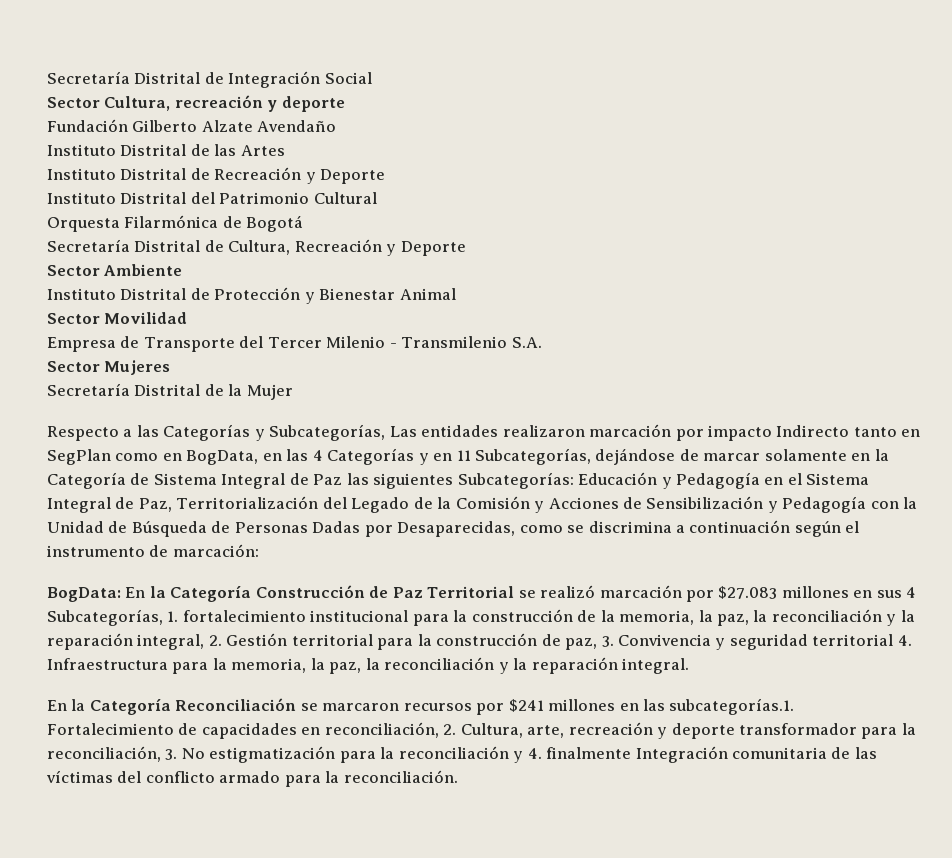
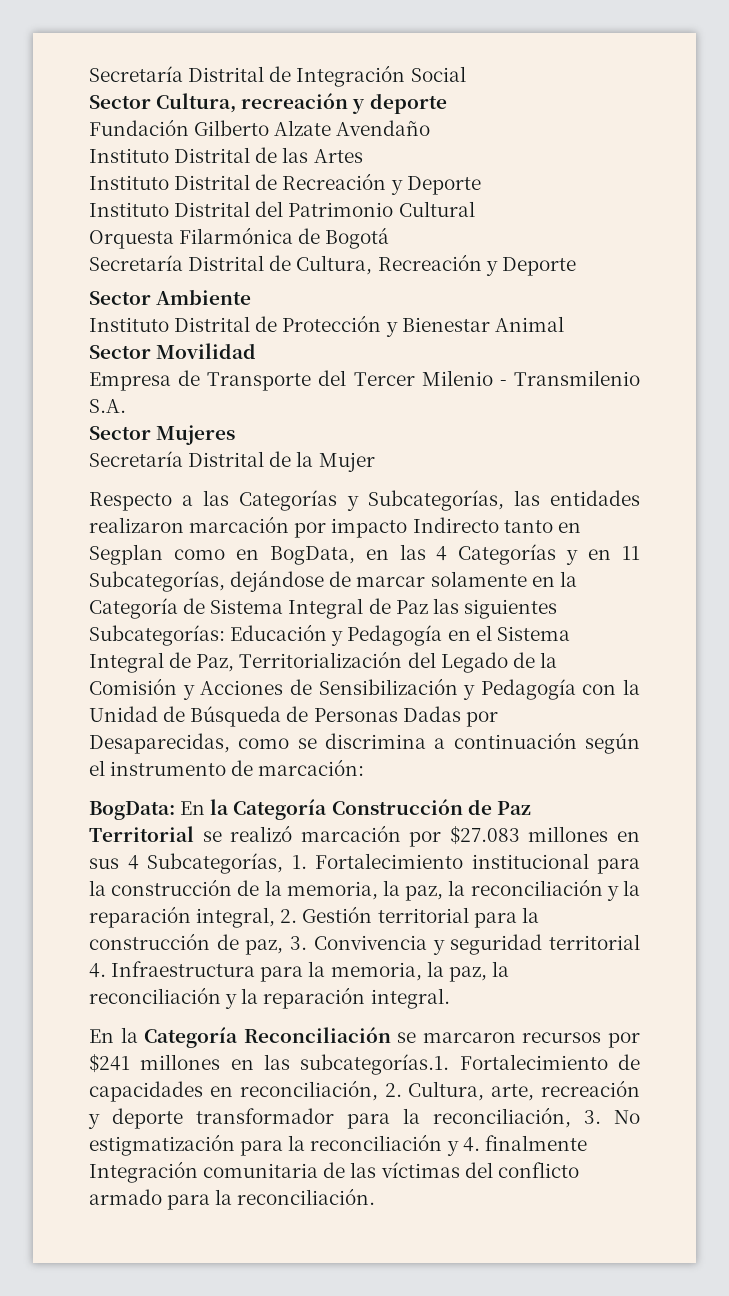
[389,426,417,437] Las -> [513,490,540,506] las
[47,449,111,465] SegPlan -> [89,544,163,565] Segplan
[182,610,306,622] fortalecimiento -> [315,853,463,869] Fortalecimiento

